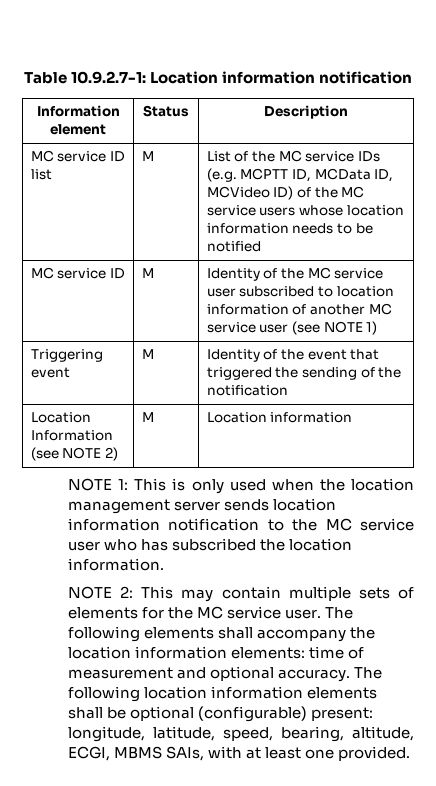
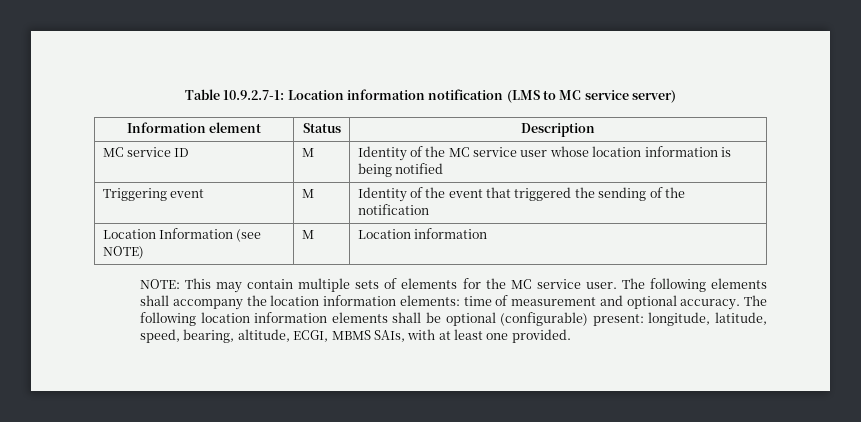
(413, 77) none -> [506,90,677,103] (LMS to MC service server)
[30,150,126,162] [30,169,52,180] [141,151,154,161] [206,150,381,162] [206,168,394,182] [206,186,365,200] [206,205,404,216] [206,223,373,234] [206,241,261,252] // MC service ID list | M | List of the MC service IDs (e.g. MCPTT ID, MCData ID, MCVideo ID) of the MC service users whose location information needs to be notified -> (595, 130) none
[239,286,394,297] [206,303,392,315] [206,321,378,335] subscribed to location information of another MC service user (see NOTE 1) -> [549,146,731,157] [357,163,443,177] whose location information is being notified
[62,447,119,461] NOTE 2) -> [102,246,144,259] NOTE)
[68,478,414,494] [68,498,337,514] [68,518,414,531] [68,538,353,551] [68,558,165,571] [68,586,134,599] NOTE 1: This is only used when the location management server sends location information notification to the MC service user who has subscribed the location information. // NOTE 2: -> [140,279,181,289] NOTE:

